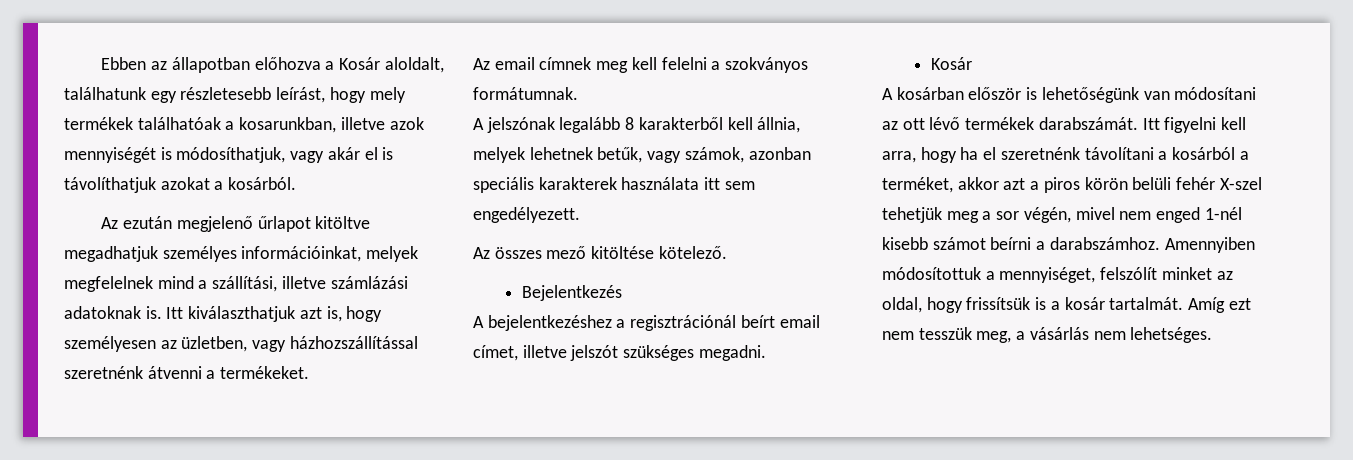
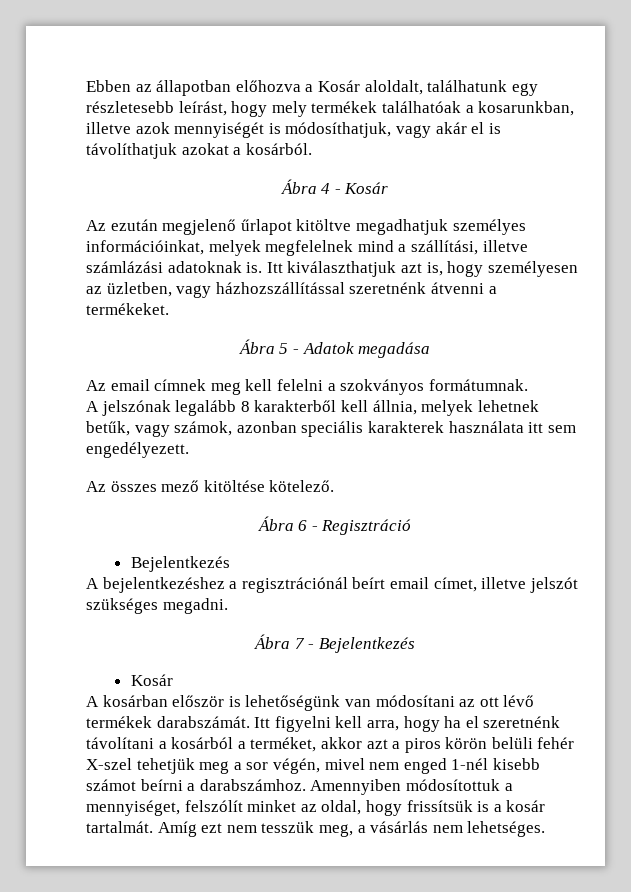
(297, 183) none -> [280,179,389,194] // Ábra 4 - Kosár
(310, 372) none -> [238,339,431,358] // Ábra 5 - Adatok megadása
(727, 252) none -> [257,516,412,535] // Ábra 6 - Regisztráció
(766, 353) none -> [254,634,415,653] // Ábra 7 - Bejelentkezés

